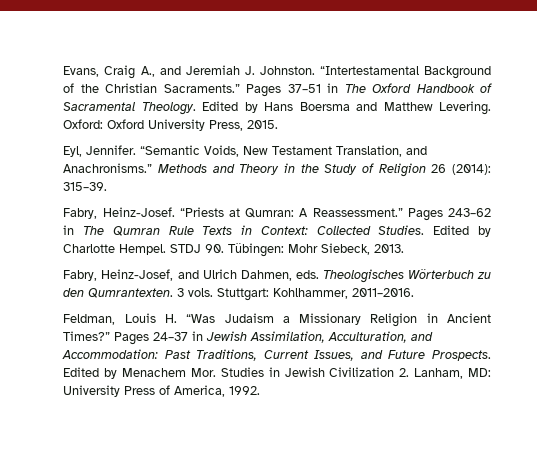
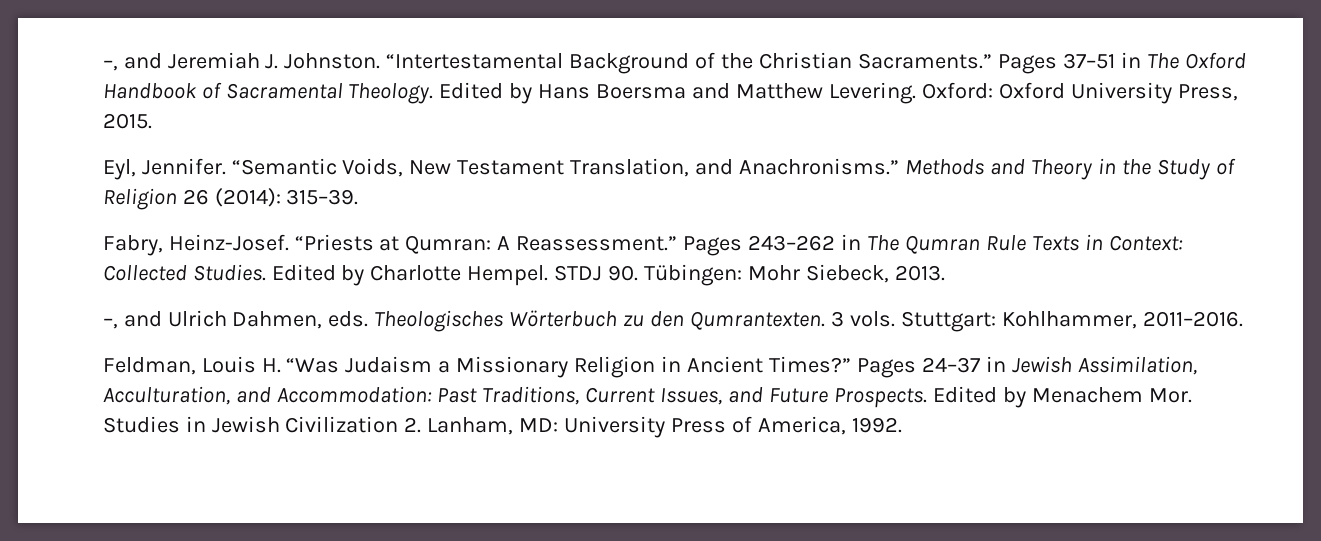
[63,65,155,79] Evans, Craig A., -> [102,60,118,71] –,
[448,208,492,217] 243–62 -> [748,235,836,251] 243–262
[63,269,174,281] Fabry, Heinz-Josef, -> [102,318,118,329] –,

